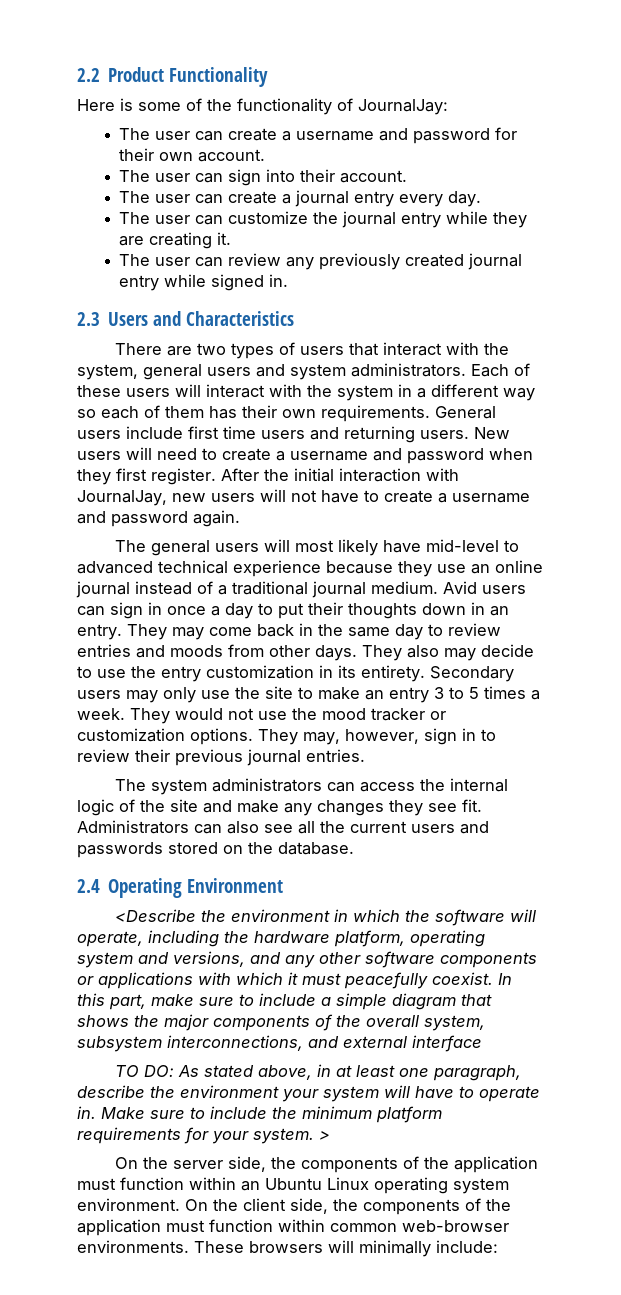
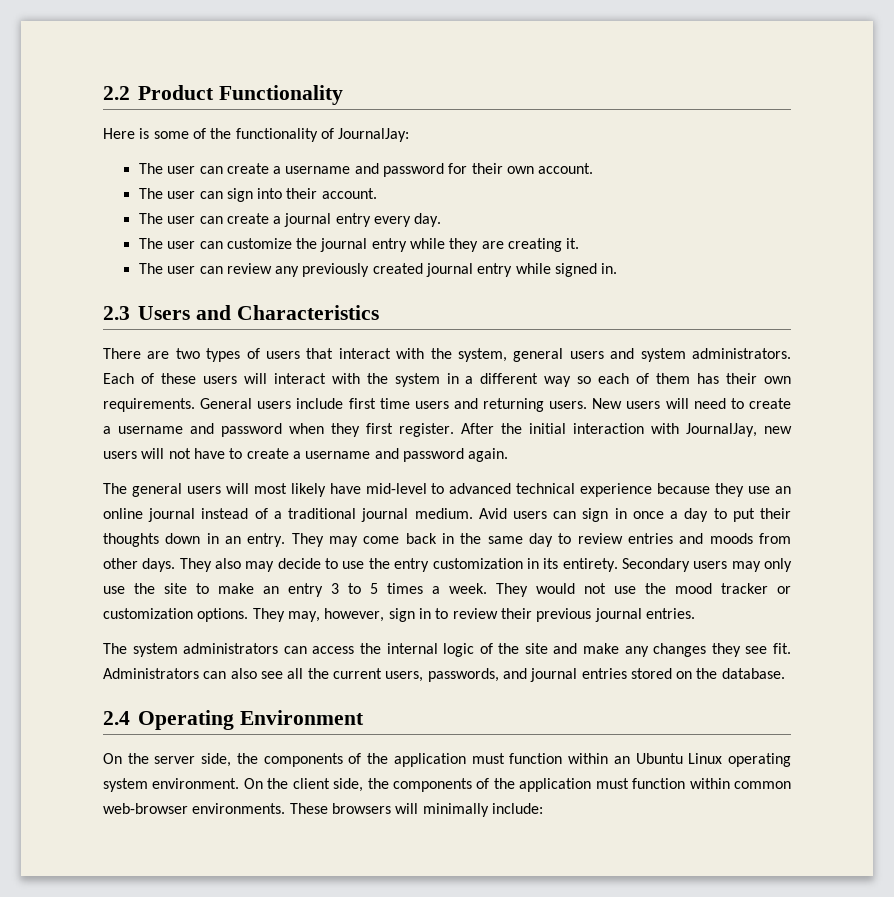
[411,821,489,834] [77,842,163,858] users and passwords -> [385,668,627,682] users, passwords, and journal entries
[115,909,537,926] [77,930,485,947] [77,951,537,968] [77,972,512,989] [77,993,492,1010] [77,1014,485,1031] [77,1035,482,1052] [115,1064,522,1081] [77,1085,540,1102] [77,1106,442,1123] [77,1127,330,1144] // <Describe the environment in which the software will operate, including the hardware platform, operating system and versions, and any other software components or applications with which it must peacefully coexist. In this part, make sure to include a simple diagram that shows the major components of the overall system, subsystem interconnections, and external interface // TO DO: As stated above, in at least one paragraph, describe the environment your system will have to operate in. Make sure to include the minimum platform requirements for your system. > -> (364, 717) none

